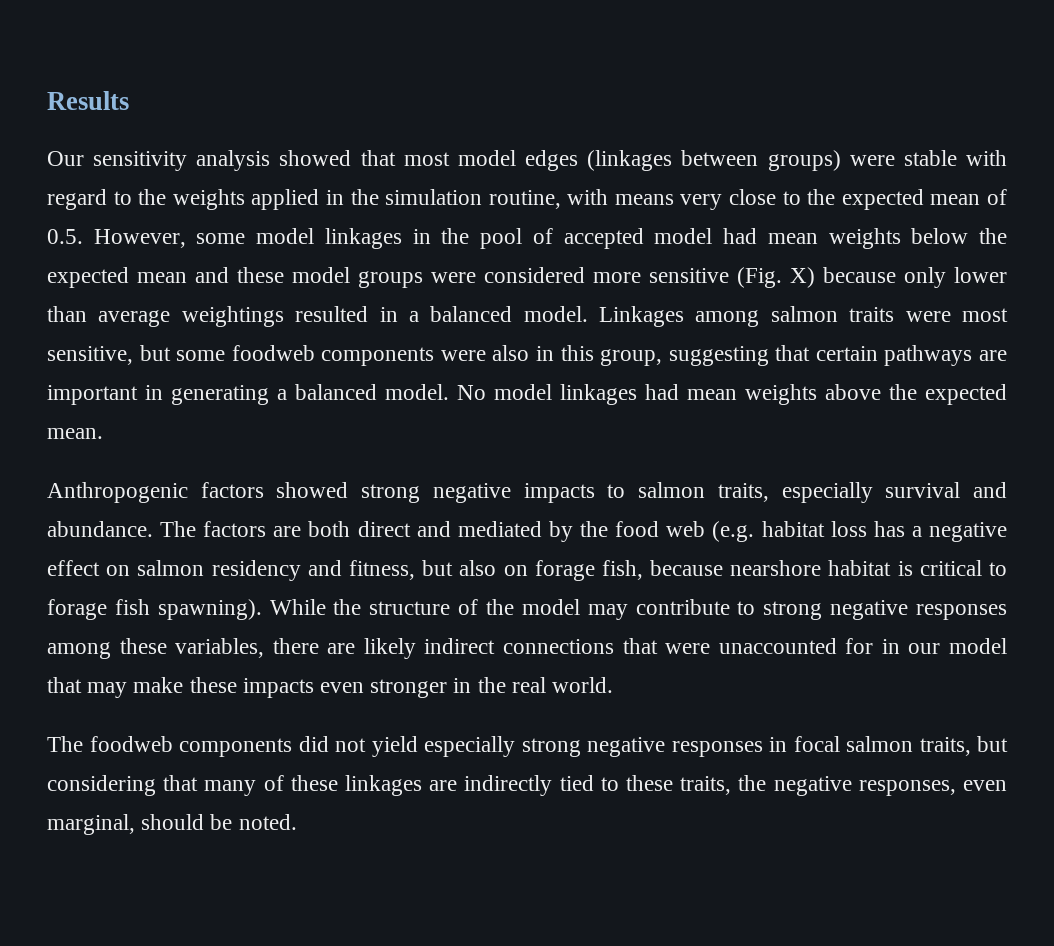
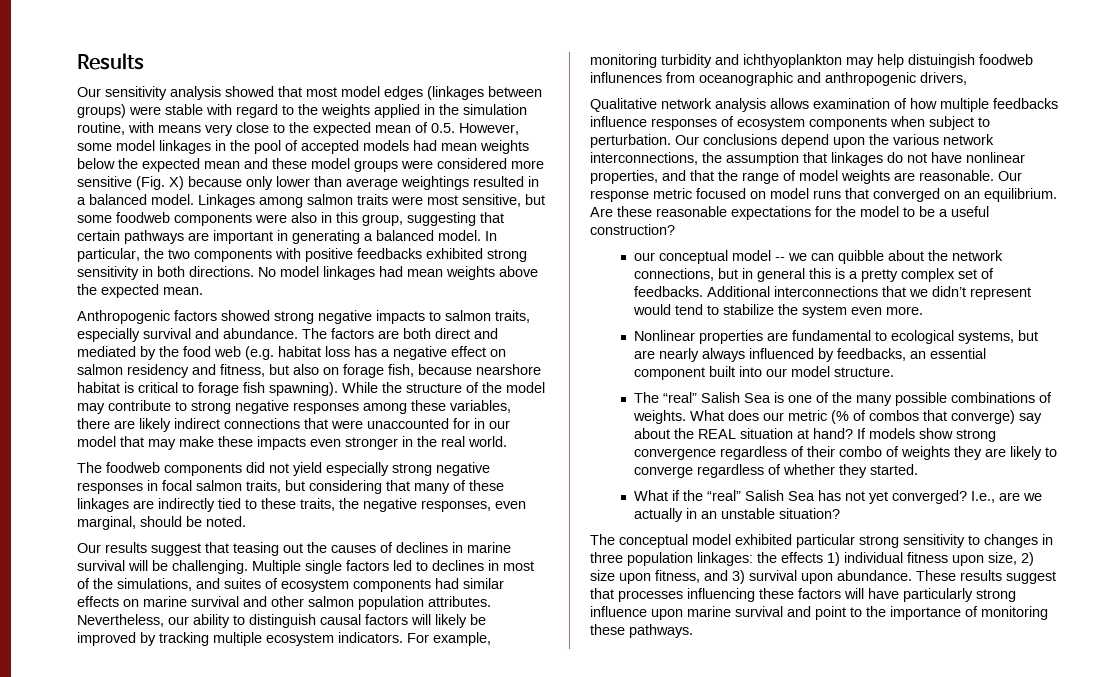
[654,228,713,244] model -> [363,140,409,151] models
(449, 392) none -> [485,231,497,241] [77,248,527,262] [77,266,254,280] In particular, the two components with positive feedbacks exhibited strong sensitivity in both directions.
(297, 822) none -> [77,542,511,556] [77,560,534,574] [77,578,504,592] [77,596,491,610] [77,614,486,628] [77,632,491,646] [590,54,1033,68] [590,72,967,86] [590,98,1058,112] [590,116,990,130] [590,134,994,148] [590,152,1025,166] [590,170,1022,184] [590,188,1057,202] [590,206,989,220] [590,224,675,235] [634,250,1004,264] [634,268,995,282] [634,286,1032,300] [633,304,924,318] [634,330,1039,344] [634,348,987,362] [634,366,895,380] [634,392,1053,406] [633,410,1043,424] [634,428,997,442] [634,446,1058,460] [634,464,919,478] [634,490,1043,504] [634,508,841,522] [590,534,1053,548] [590,552,1034,566] [590,570,1056,584] [590,588,1016,602] [590,606,1048,620] [590,624,693,638] // Our results suggest that teasing out the causes of declines in marine survival will be challenging. Multiple single factors led to declines in most of the simulations, and suites of ecosystem components had similar effects on marine survival and other salmon population attributes. Nevertheless, our ability to distinguish causal factors will likely be improved by tracking multiple ecosystem indicators. For example, monitoring turbidity and ichthyoplankton may help distuingish foodweb influnences from oceanographic and anthropogenic drivers, // Qualitative network analysis allows examination of how multiple feedbacks influence responses of ecosystem components when subject to perturbation. Our conclusions depend upon the various network interconnections, the assumption that linkages do not have nonlinear properties, and that the range of model weights are reasonable. Our response metric focused on model runs that converged on an equilibrium. Are these reasonable expectations for the model to be a useful construction? // our conceptual model -- we can quibble about the network connections, but in general this is a pretty complex set of feedbacks. Additional interconnections that we didn’t represent would tend to stabilize the system even more. // Nonlinear properties are fundamental to ecological systems, but are nearly always influenced by feedbacks, an essential component built into our model structure. // The “real” Salish Sea is one of the many possible combinations of weights. What does our metric (% of combos that converge) say about the REAL situation at hand? If models show strong convergence regardless of their combo of weights they are likely to converge regardless of whether they started. // What if the “real” Salish Sea has not yet converged? I.e., are we actually in an unstable situation? // The conceptual model exhibited particular strong sensitivity to changes in three population linkages: the effects 1) individual fitness upon size, 2) size upon fitness, and 3) survival upon abundance. These results suggest that processes influencing these factors will have particularly strong influence upon marine survival and point to the importance of monitoring these pathways.

